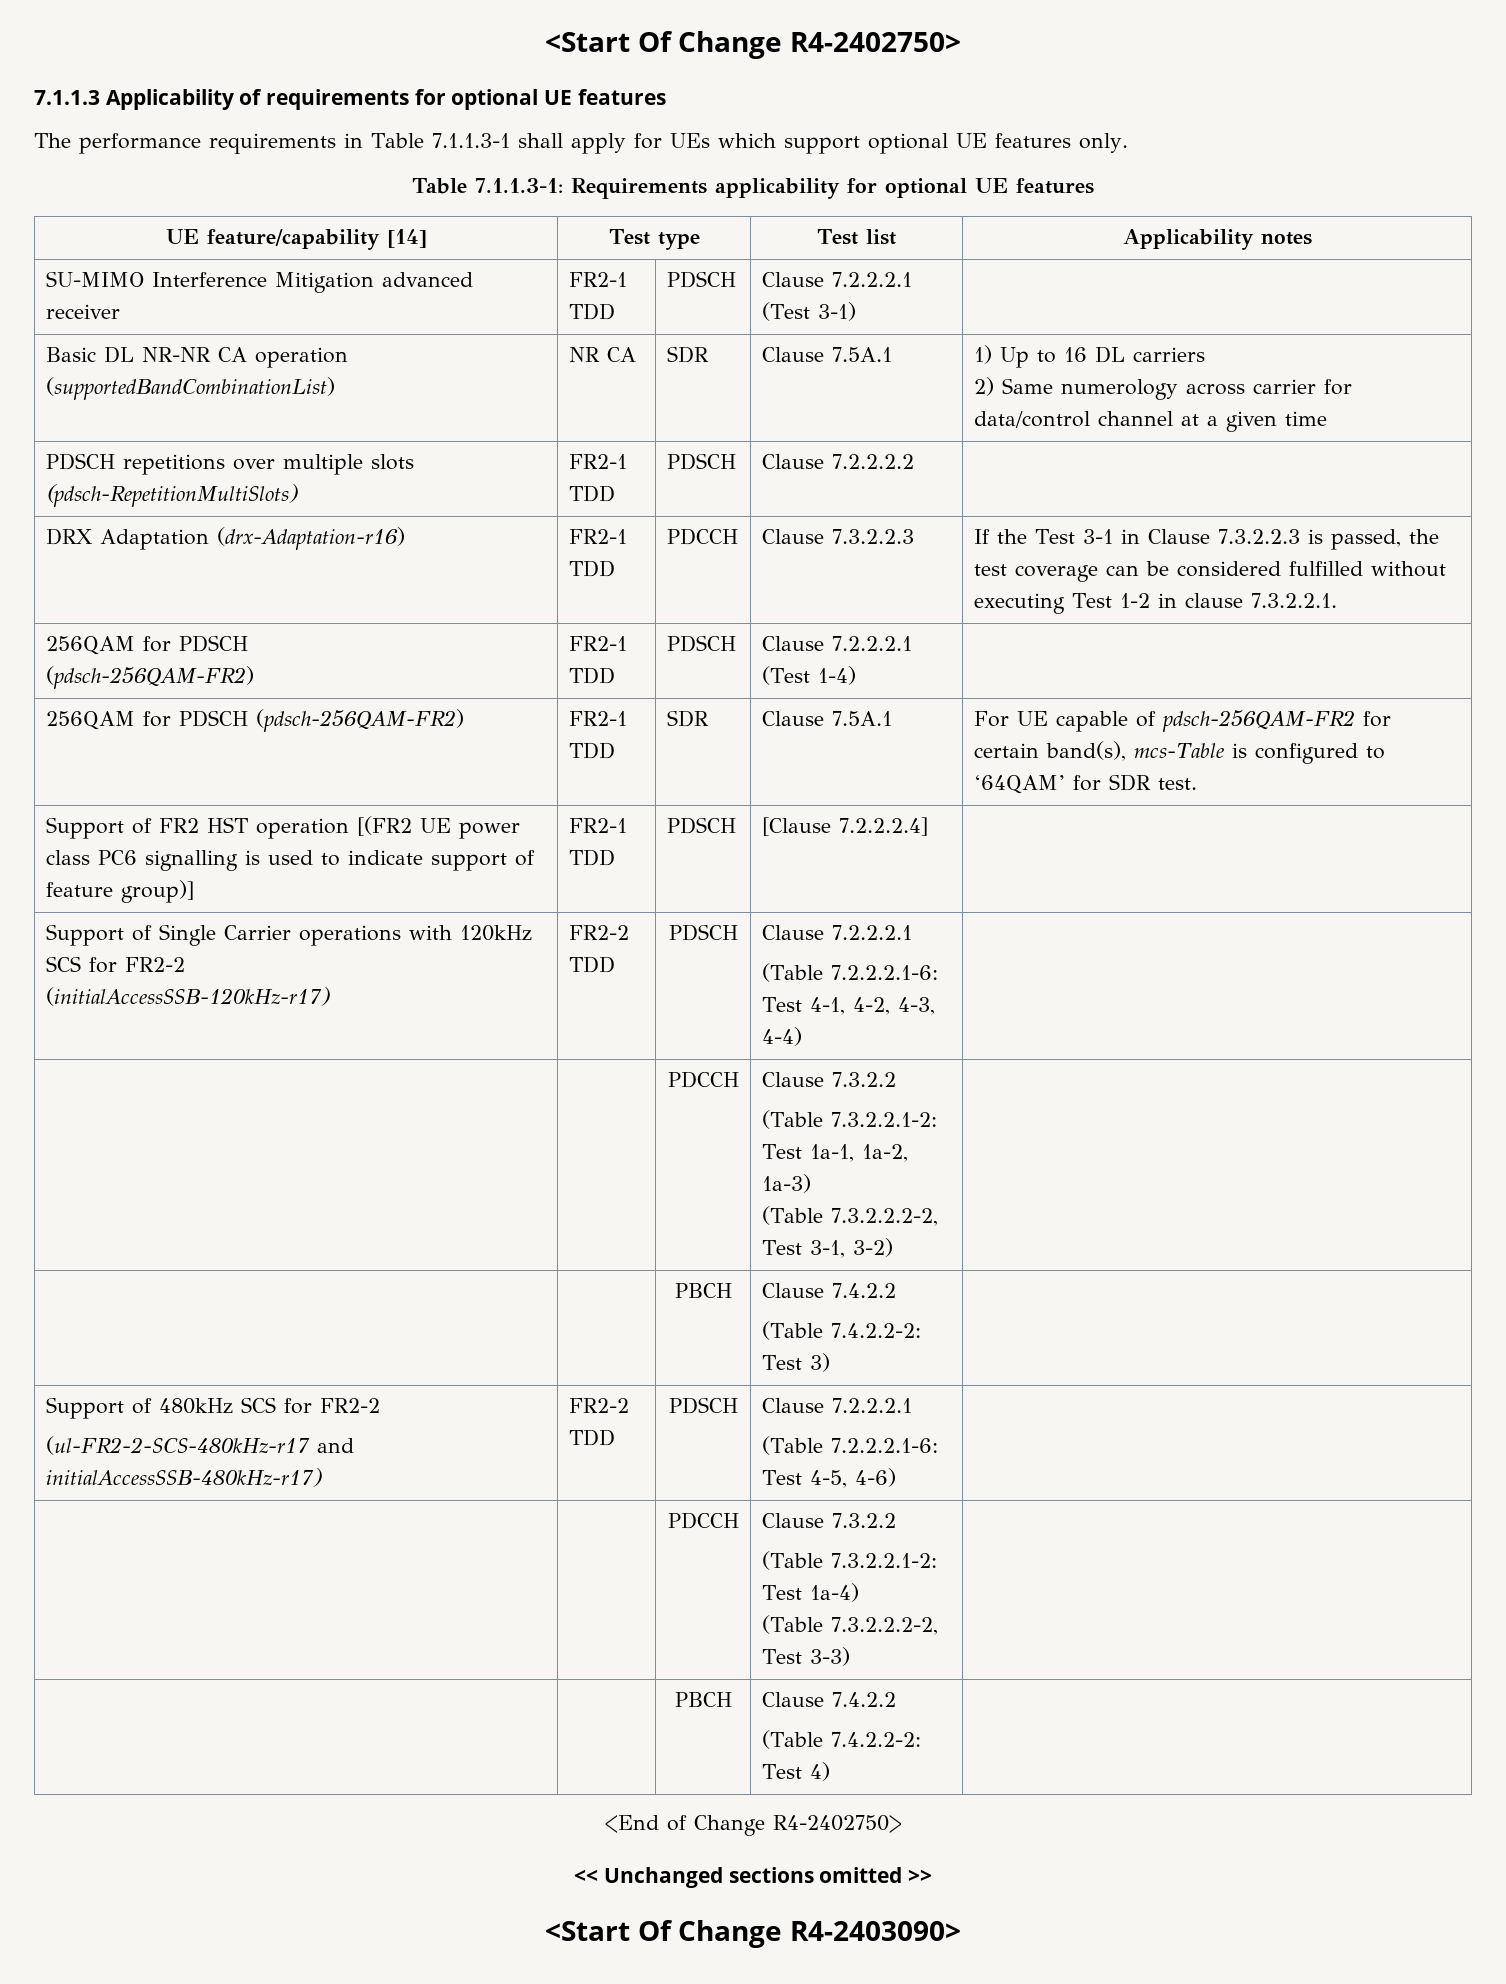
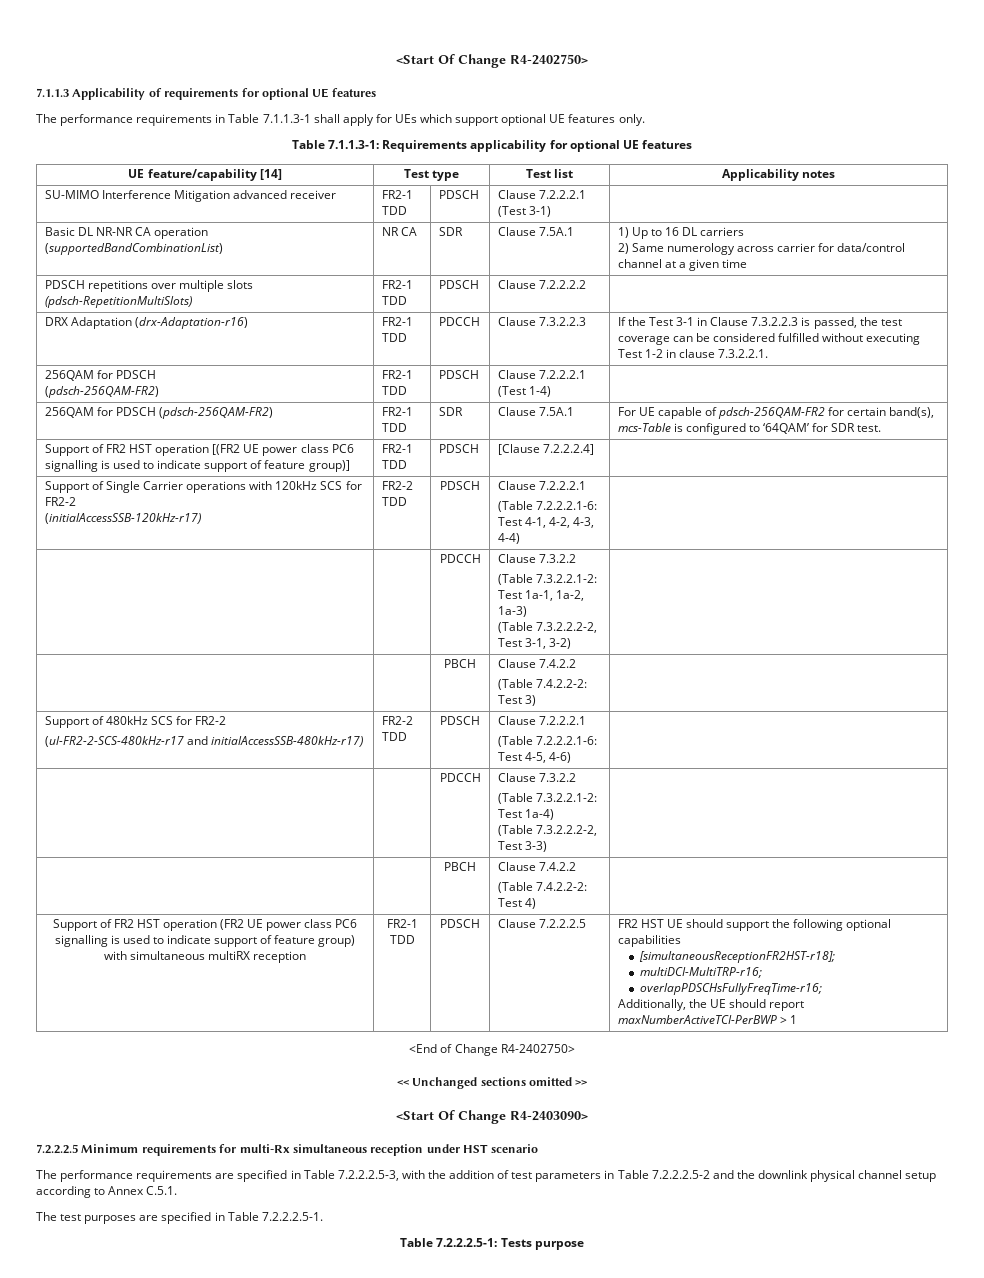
(830, 1771) none -> [52,919,358,931] [54,935,356,947] [103,951,307,963] [386,919,418,928] [389,935,415,944] [440,919,480,928] [497,919,586,928] [617,919,892,931] [617,935,681,947] [638,951,835,963] [639,967,762,978] [639,983,822,995] [617,999,805,1011] [617,1015,797,1024] // Support of FR2 HST operation (FR2 UE power class PC6 signalling is used to indicate support of feature group) with simultaneous multiRX reception | FR2-1 TDD | PDSCH | Clause 7.2.2.2.5 | FR2 HST UE should support the following optional capabilities // [simultaneousReceptionFR2HST-r18]; // multiDCI-MultiTRP-r16; // overlapPDSCHsFullyFreqTime-r16; // Additionally, the UE should report maxNumberActiveTCI-PerBWP > 1
(961, 1931) none -> [36,1144,539,1156] [36,1170,937,1182] [36,1186,178,1198] [36,1212,323,1224] [400,1238,584,1250] // 7.2.2.2.5 Minimum requirements for multi-Rx simultaneous reception under HST scenario // The performance requirements are specified in Table 7.2.2.2.5-3, with the addition of test parameters in Table 7.2.2.2.5-2 and the downlink physical channel setup according to Annex C.5.1. // The test purposes are specified in Table 7.2.2.2.5-1. // Table 7.2.2.2.5-1: Tests purpose

